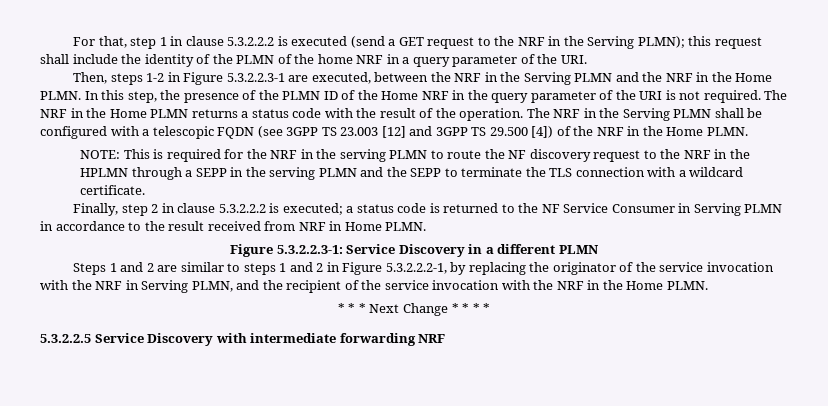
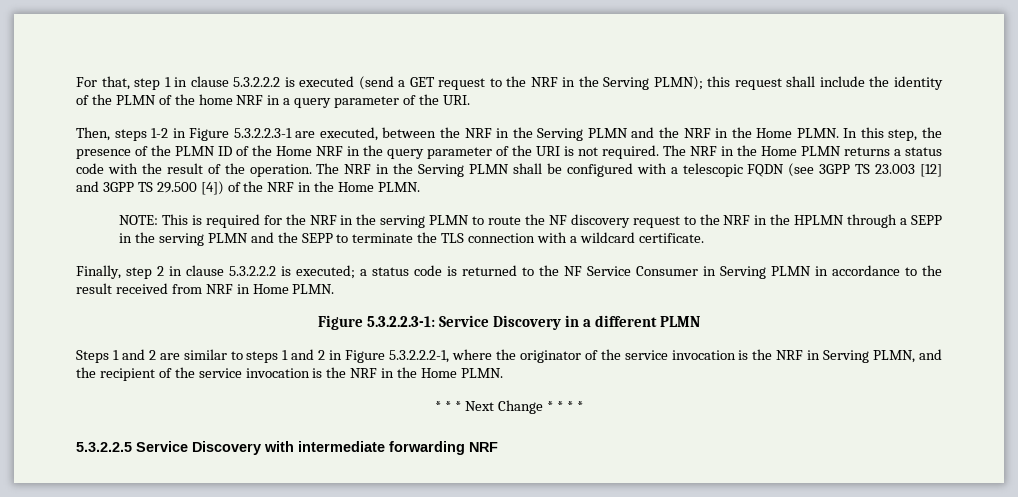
[450,262,526,275] by replacing -> [451,349,492,360] where
[40,280,68,290] with -> [738,350,749,360] is
[501,280,530,290] with -> [312,368,323,378] is

